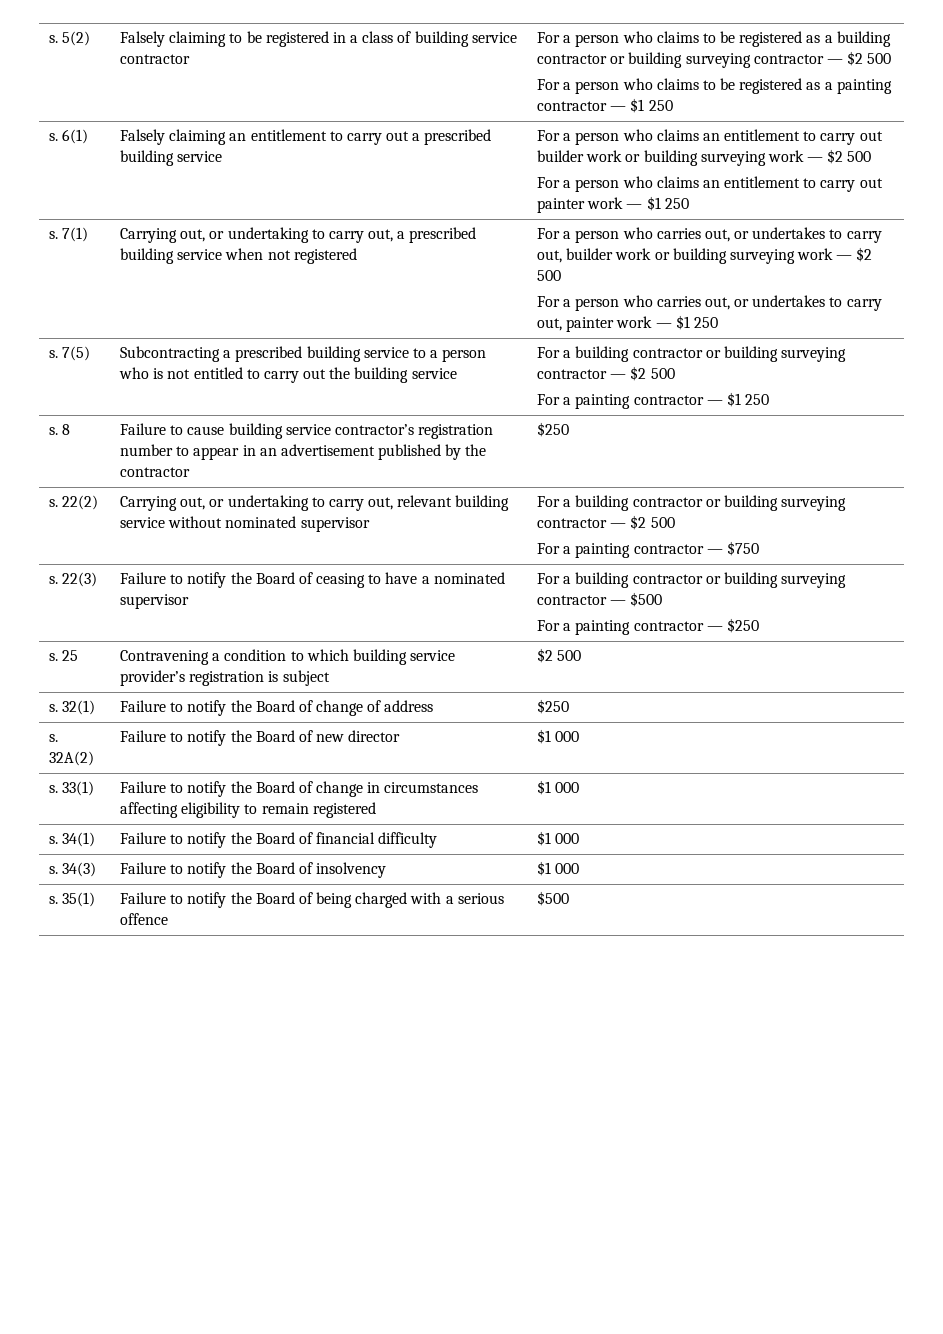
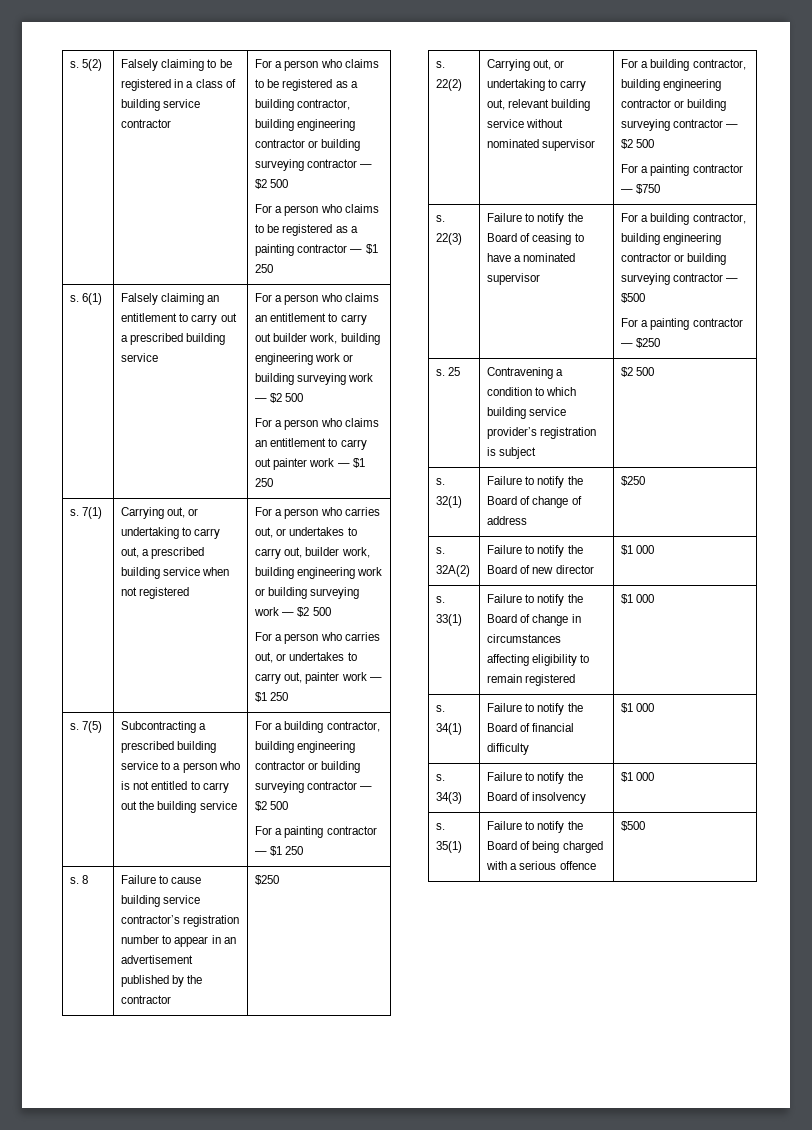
(891, 39) none -> [297,99,351,110] [255,119,356,131] contractor, building engineering
(584, 156) none -> [309,333,380,345] [255,353,314,365] work, building engineering
(614, 254) none -> [341,547,370,558] [255,567,356,579] work, building engineering
(630, 354) none -> [326,721,380,732] [255,741,356,753] contractor, building engineering
(630, 503) none -> [692,59,746,70] [621,79,722,91] contractor, building engineering
(630, 580) none -> [692,213,746,224] [621,233,722,245] contractor, building engineering

